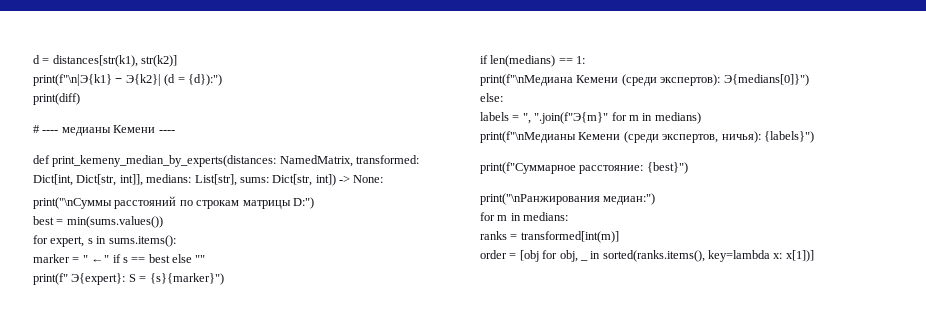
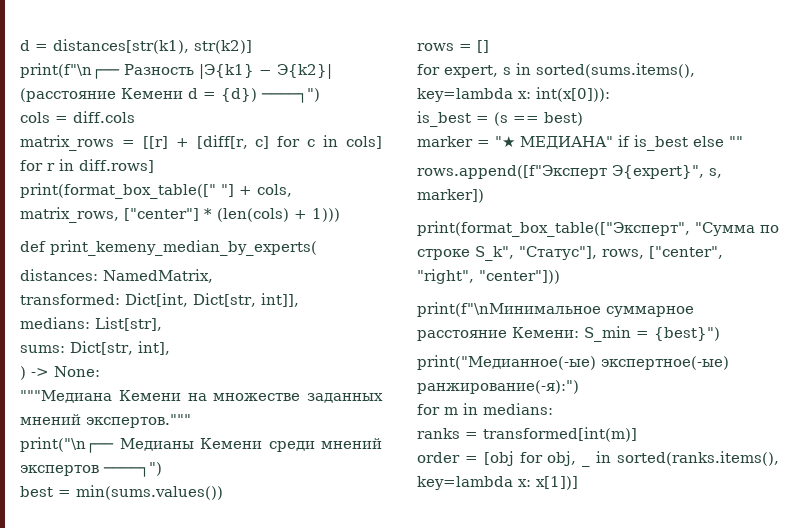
[33,74,222,86] [33,93,80,105] [33,125,175,136] print(f"\n|Э{k1} − Э{k2}| (d = {d}):") // print(diff) // # ---- медианы Кемени ---- -> [20,63,332,79] [20,88,320,103] [20,111,135,123] [20,135,382,151] [20,159,154,173] [20,183,292,199] [20,207,340,223] print(f"\n┌── Разность |Э{k1} − Э{k2}| (расстояние Кемени d = {d}) ────┐") // cols = diff.cols // matrix_rows = [[r] + [diff[r, c] for c in cols] for r in diff.rows] // print(format_box_table([" "] + cols, matrix_rows, ["center"] * (len(cols) + 1)))
[52,155,277,167] print_kemeny_median_by_experts(distances: -> [50,240,317,256] [20,269,98,281] print_kemeny_median_by_experts( // distances:
(353, 161) none -> (213, 276) //
(143, 180) none -> (299, 300) //
(237, 180) none -> (162, 324) //
[315,174,336,186] int]) -> [137,341,170,355] [20,366,26,380] int], // )
[33,196,314,209] print("\nСуммы расстояний по строкам матрицы D:") -> [20,390,383,403] [20,414,191,428] [20,437,382,453] [20,462,162,477] """Медиана Кемени на множестве заданных мнений экспертов.""" // print("\n┌── Медианы Кемени среди мнений экспертов ────┐")
(163, 222) none -> [417,40,489,53] // rows = []
[108,235,176,247] [33,254,206,263] [33,273,224,285] [480,55,586,67] [480,74,809,86] [480,93,503,102] [480,112,701,124] [480,131,814,143] [480,162,688,174] [480,193,656,205] sums.items(): // marker = " ←" if s == best else "" // print(f" Э{expert}: S = {s}{marker}") // if len(medians) == 1: // print(f"\nМедиана Кемени (среди экспертов): Э{medians[0]}") // else: // labels = ", ".join(f"Э{m}" for m in medians) // print(f"\nМедианы Кемени (среди экспертов, ничья): {labels}") // print(f"Суммарное расстояние: {best}") // print("\nРанжирования медиан:") -> [536,63,695,78] [417,87,610,102] [417,111,583,127] [417,135,743,151] [417,165,722,179] [417,189,484,203] [417,221,779,237] [417,246,723,261] [417,269,560,284] [417,302,694,317] [417,326,720,342] [417,355,729,370] [417,380,579,394] sorted(sums.items(), key=lambda x: int(x[0])): // is_best = (s == best) // marker = "★ МЕДИАНА" if is_best else "" // rows.append([f"Эксперт Э{expert}", s, marker]) // print(format_box_table(["Эксперт", "Сумма по строке S_k", "Статус"], rows, ["center", "right", "center"])) // print(f"\nМинимальное суммарное расстояние Кемени: S_min = {best}") // print("Медианное(-ые) экспертное(-ые) ранжирование(-я):")

